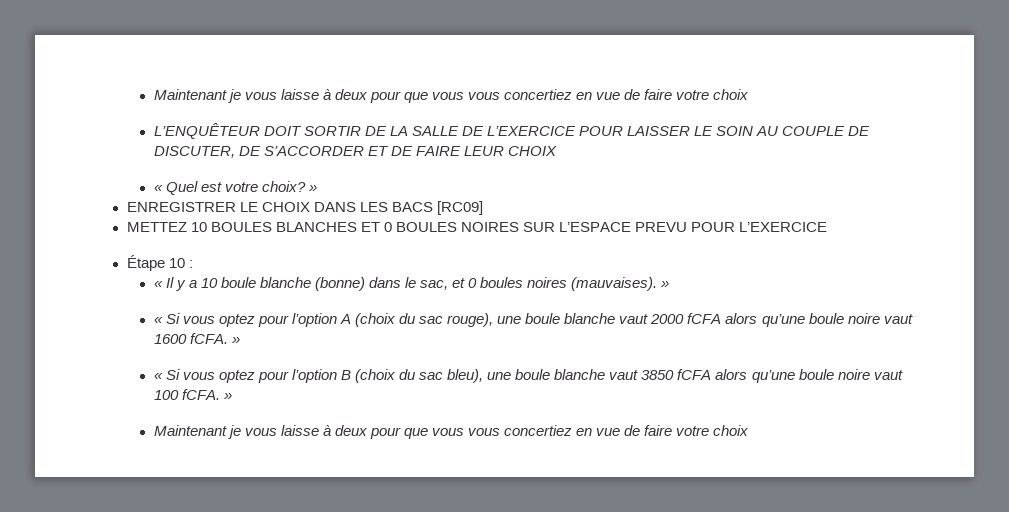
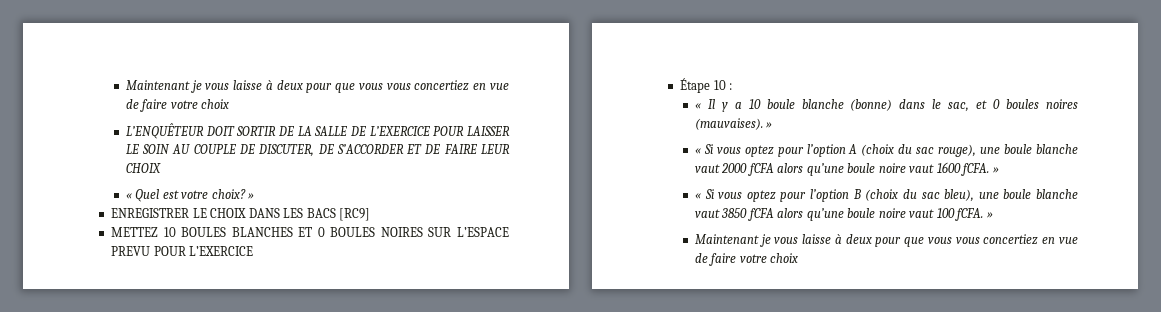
[436,201,483,215] [RC09] -> [339,208,371,221] [RC9]

